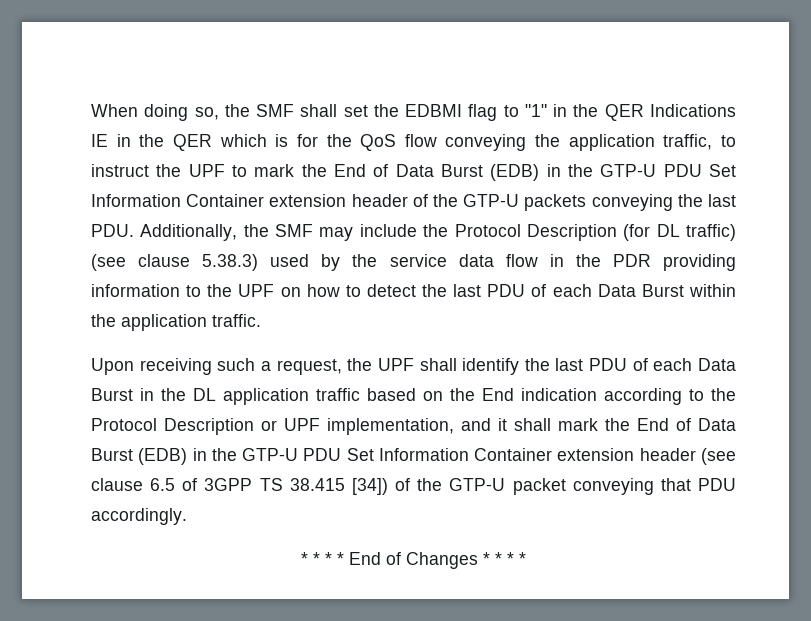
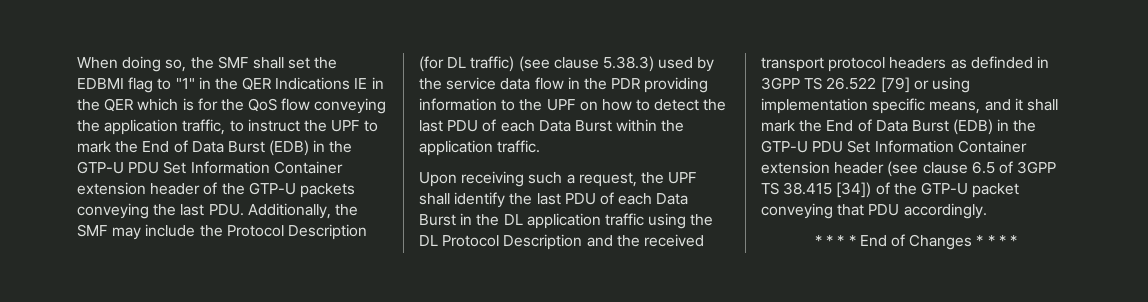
[367,388,736,405] [91,418,454,435] based on the End indication according to the Protocol Description or UPF implementation, -> [648,213,714,229] [419,234,704,250] [761,56,1049,72] [761,77,970,93] [761,98,981,114] using the DL Protocol Description and the received transport protocol headers as definded in 3GPP TS 26.522 [79] or using implementation specific means,

